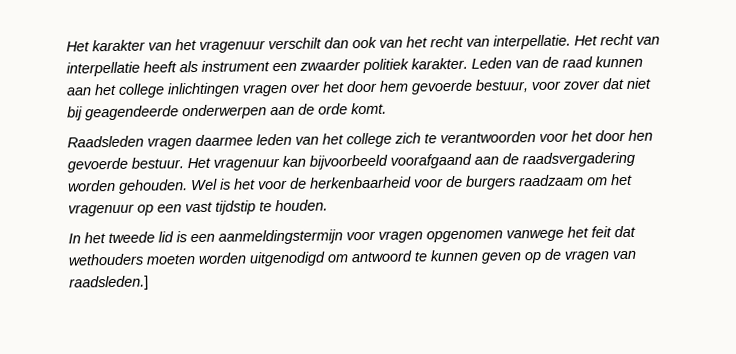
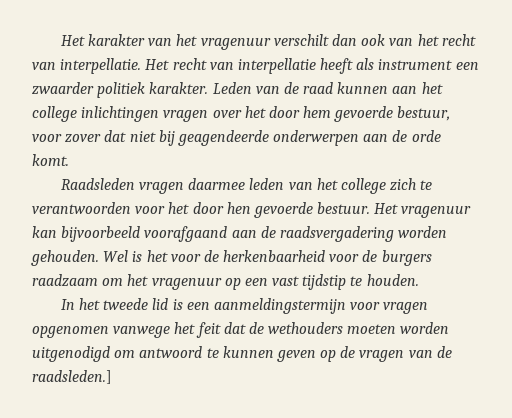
(636, 231) none -> [248,322,264,334] de
(636, 255) none -> [436,346,452,358] de

